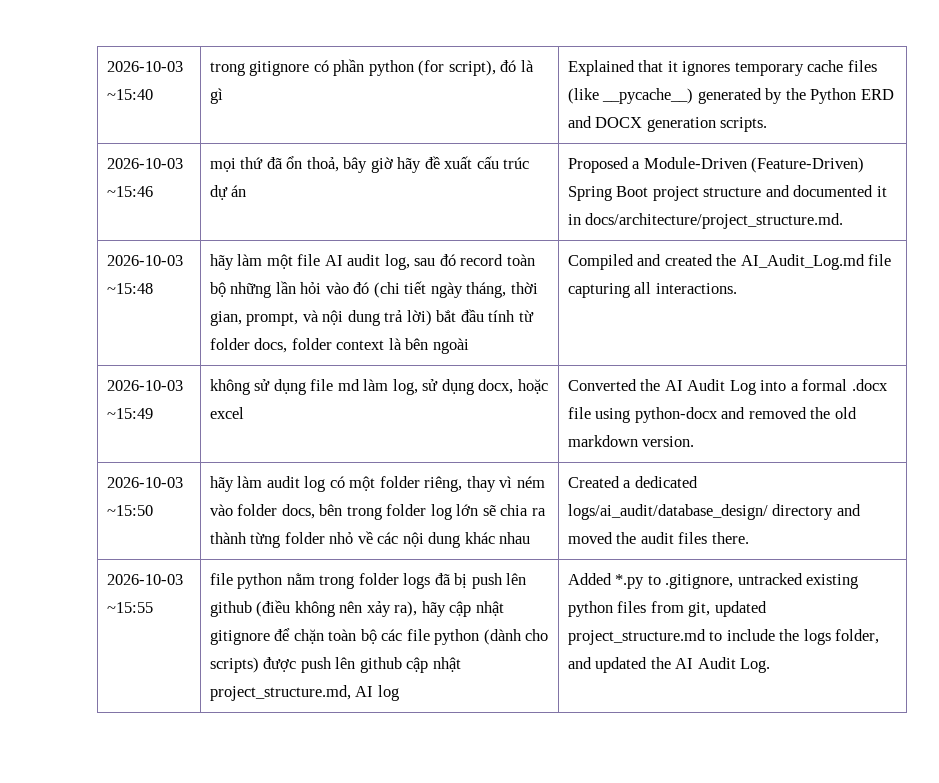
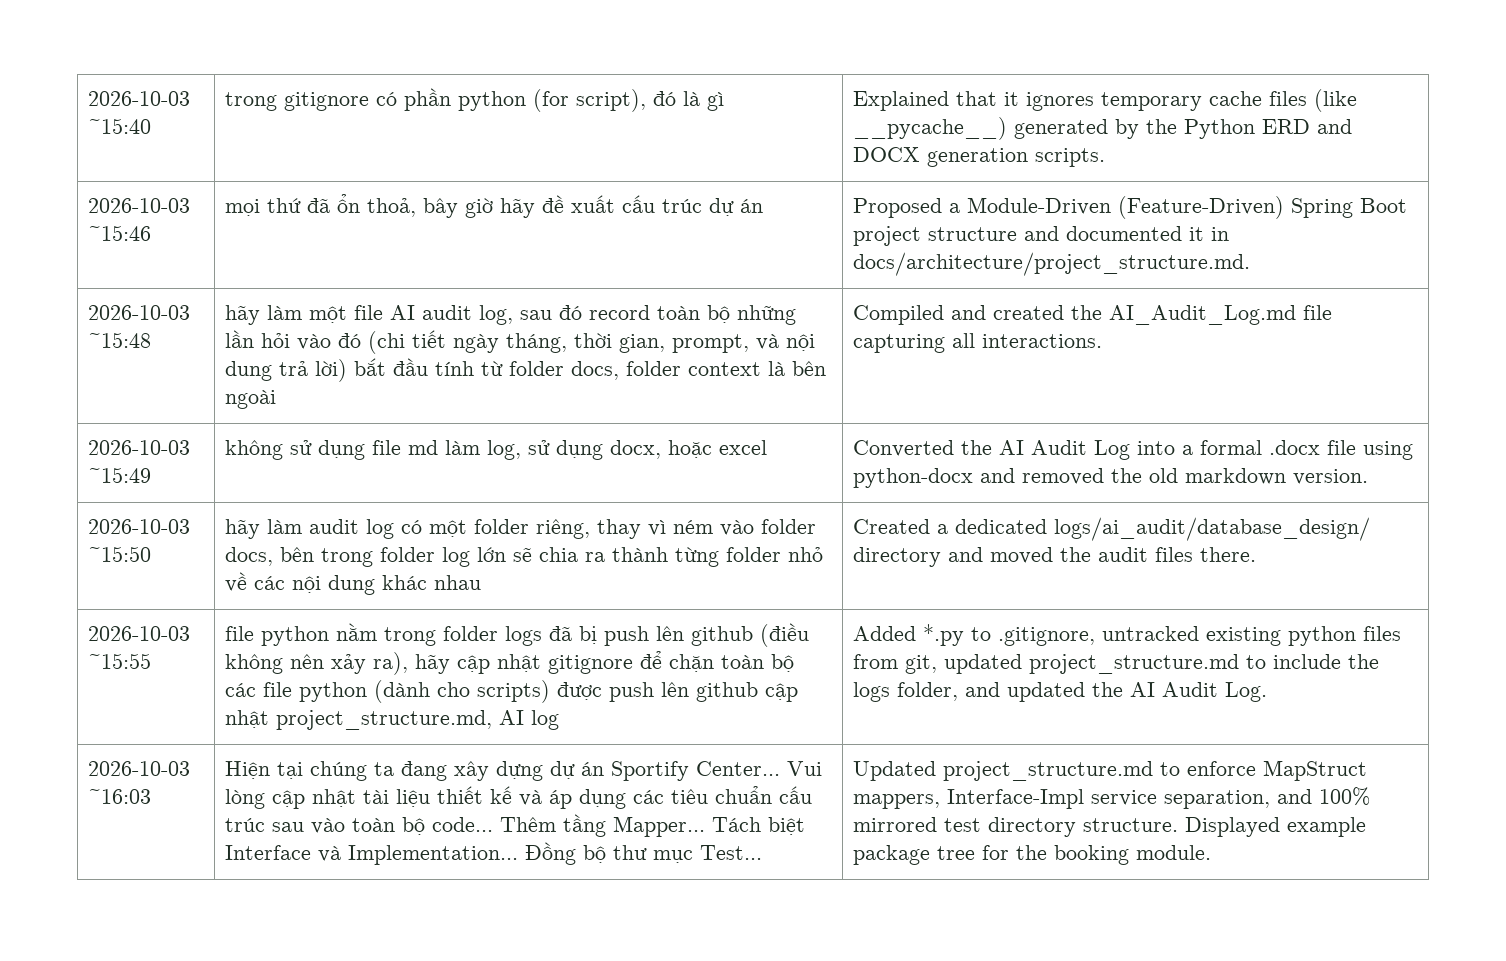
(771, 665) none -> [88,761,191,776] [88,789,152,804] [225,761,823,781] [225,786,813,809] [225,814,806,837] [225,842,763,865] [853,760,1368,781] [853,787,1371,809] [853,817,1367,837] [853,845,1212,865] // 2026-10-03 ~16:03 | Hiện tại chúng ta đang xây dựng dự án Sportify Center... Vui lòng cập nhật tài liệu thiết kế và áp dụng các tiêu chuẩn cấu trúc sau vào toàn bộ code... Thêm tầng Mapper... Tách biệt Interface và Implementation... Đồng bộ thư mục Test... | Updated project_structure.md to enforce MapStruct mappers, Interface-Impl service separation, and 100% mirrored test directory structure. Displayed example package tree for the booking module.

